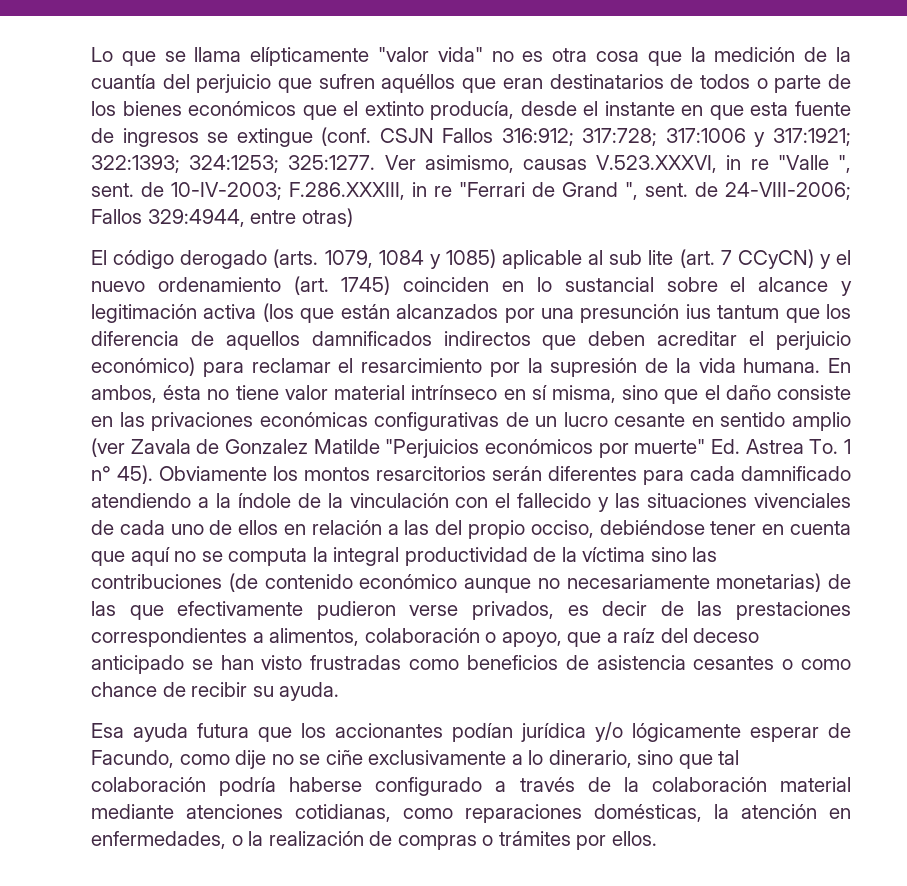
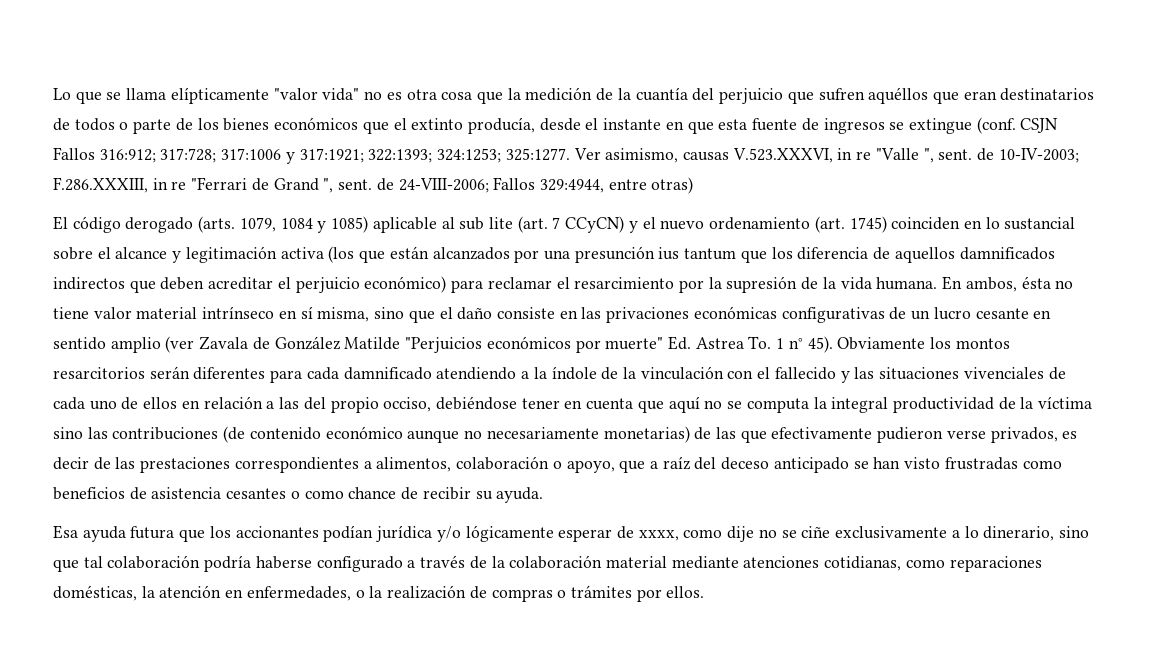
[225,439,308,454] Gonzalez -> [274,336,341,350] González
[91,750,174,768] Facundo, -> [638,530,679,541] xxxx,

